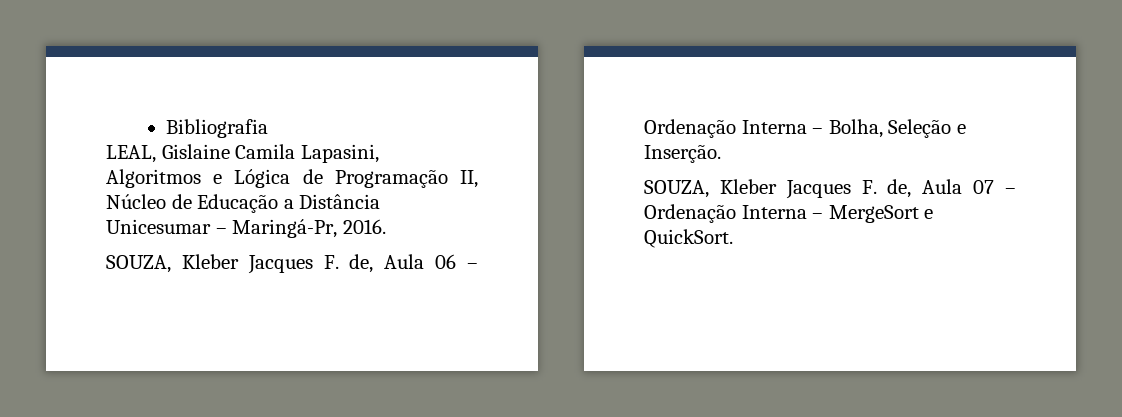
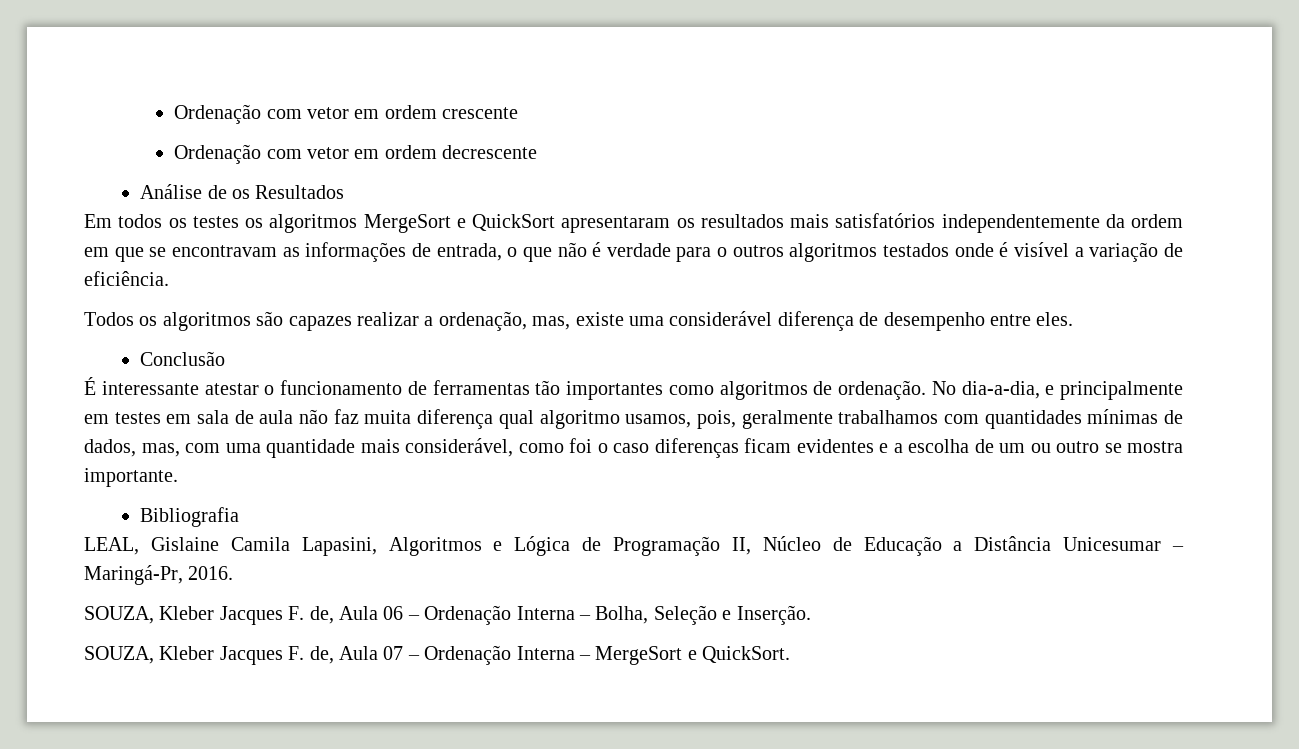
(166, 128) none -> [174,104,519,124] [174,144,538,164] [140,184,345,199] [84,213,1183,233] [84,242,1184,262] [84,271,169,286] [84,311,1074,331] [140,351,226,366] [84,377,1183,400] [84,409,1184,429] [84,438,1183,458] [84,468,178,487] Ordenação com vetor em ordem crescente // Ordenação com vetor em ordem decrescente // Análise de os Resultados // Em todos os testes os algoritmos MergeSort e QuickSort apresentaram os resultados mais satisfatórios independentemente da ordem em que se encontravam as informações de entrada, o que não é verdade para o outros algoritmos testados onde é visível a variação de eficiência. // Todos os algoritmos são capazes realizar a ordenação, mas, existe uma considerável diferença de desempenho entre eles. // Conclusão // É interessante atestar o funcionamento de ferramentas tão importantes como algoritmos de ordenação. No dia-a-dia, e principalmente em testes em sala de aula não faz muita diferença qual algoritmo usamos, pois, geralmente trabalhamos com quantidades mínimas de dados, mas, com uma quantidade mais considerável, como foi o caso diferenças ficam evidentes e a escolha de um ou outro se mostra importante. //

